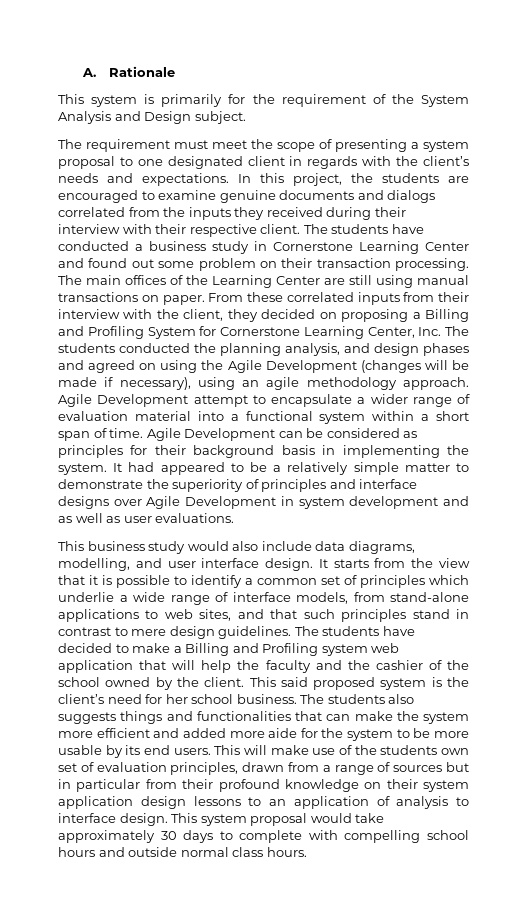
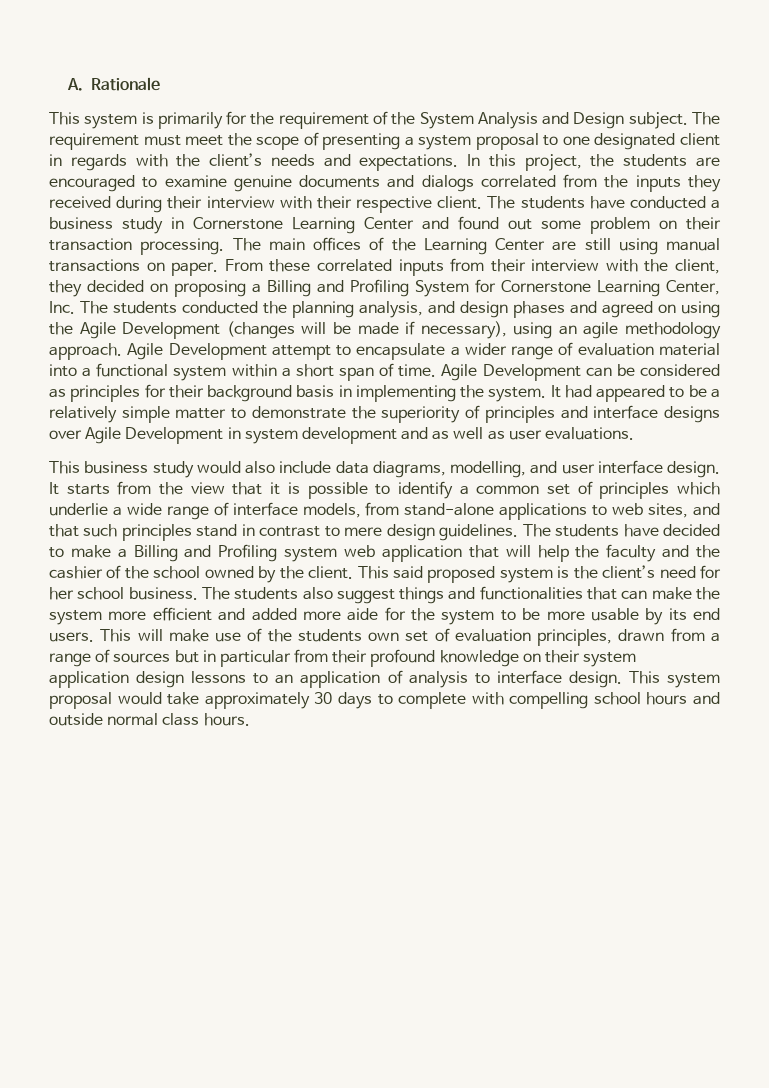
(246, 117) // -> (688, 120) none
[58,712,116,724] suggests -> [336,589,395,604] suggest

